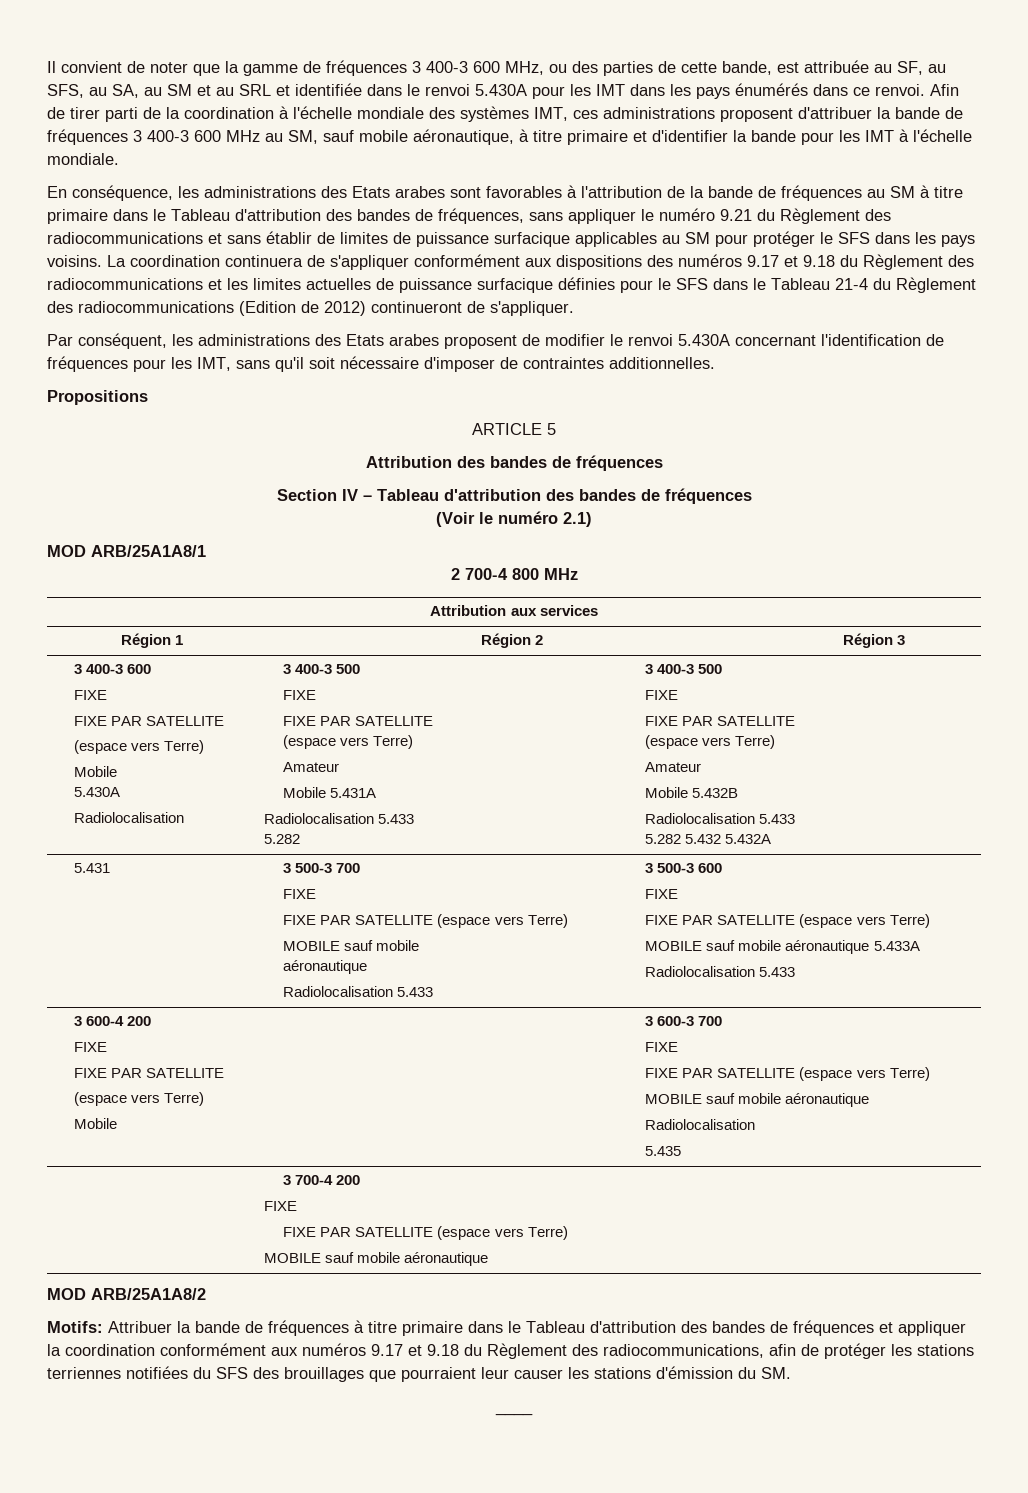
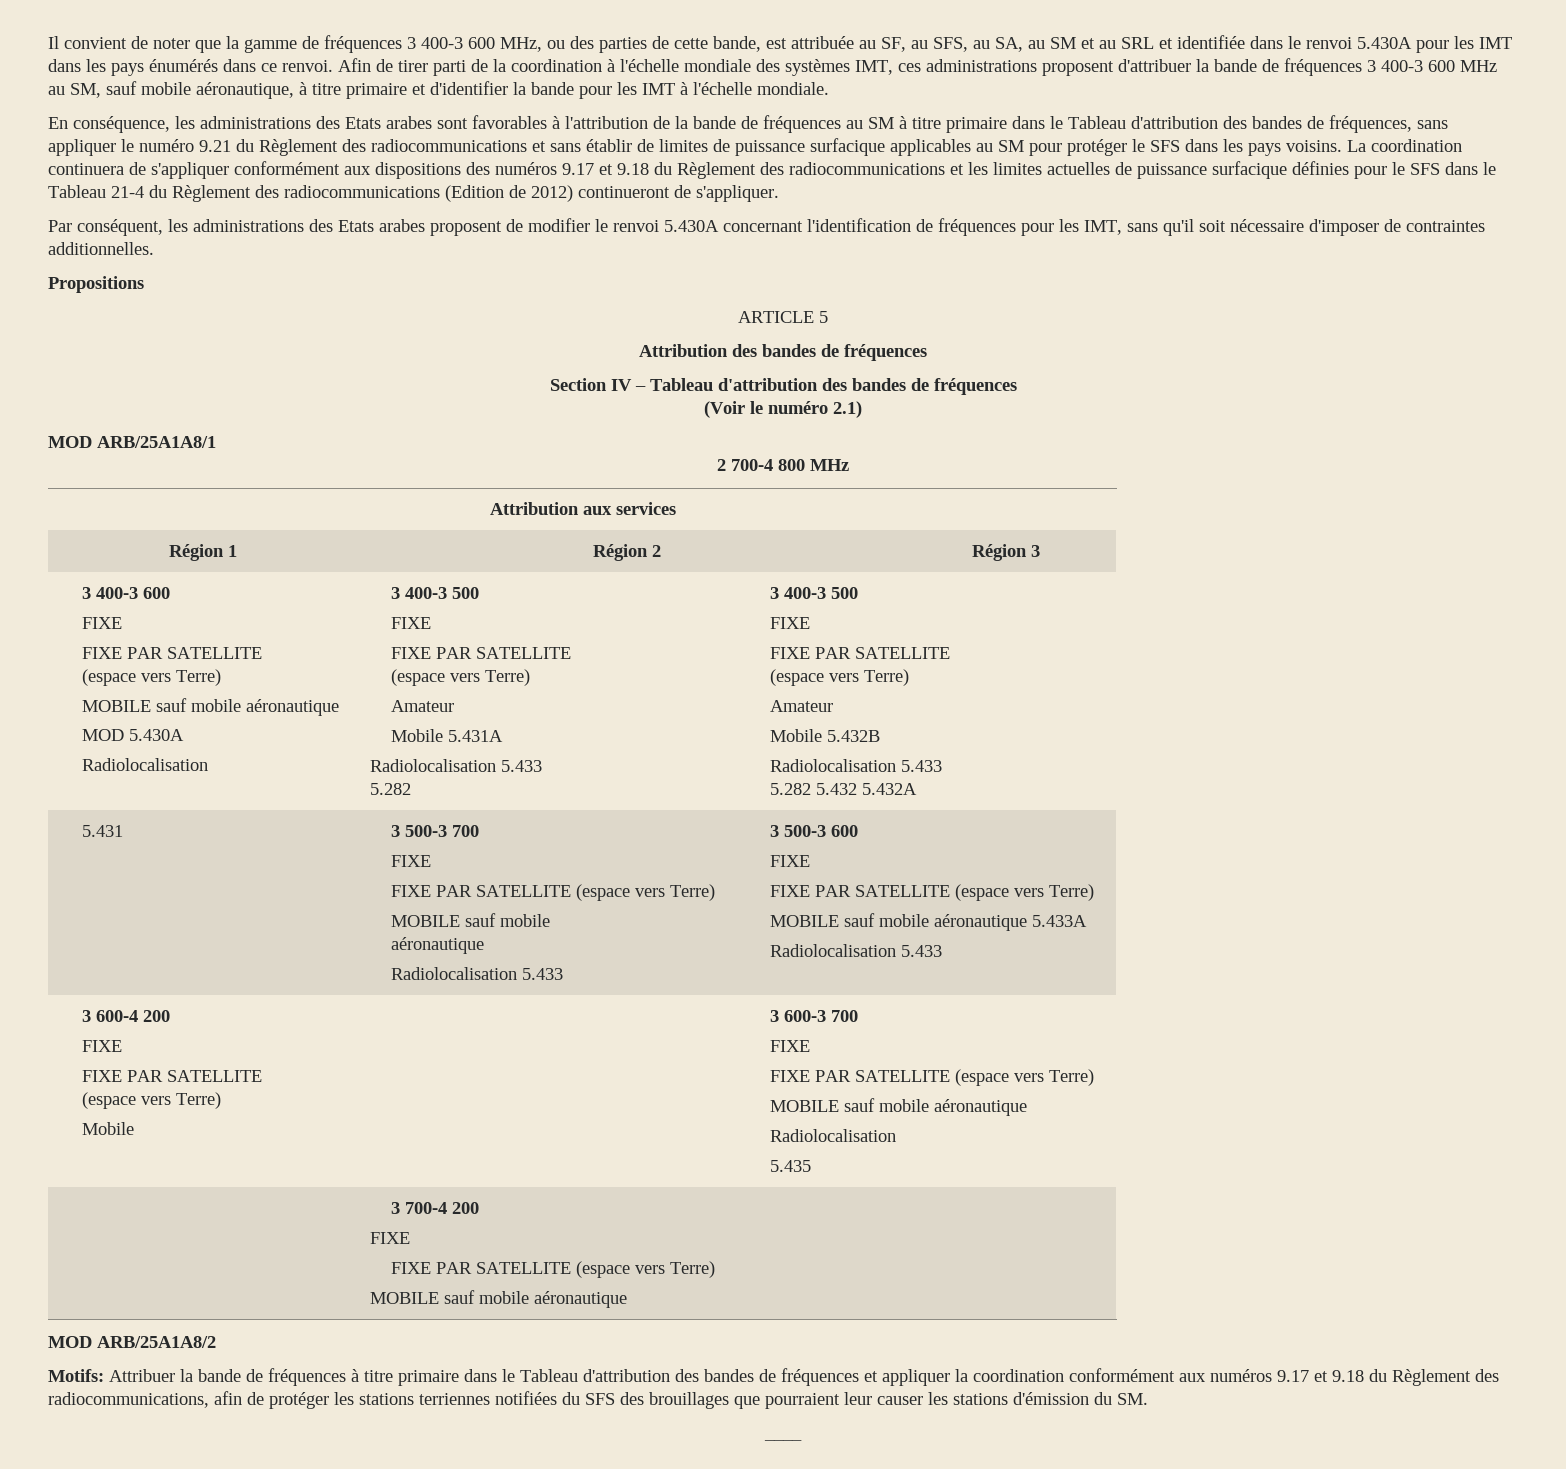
[74,766,118,777] Mobile // -> [81,698,339,716] [81,729,124,741] MOBILE sauf mobile aéronautique // MOD

